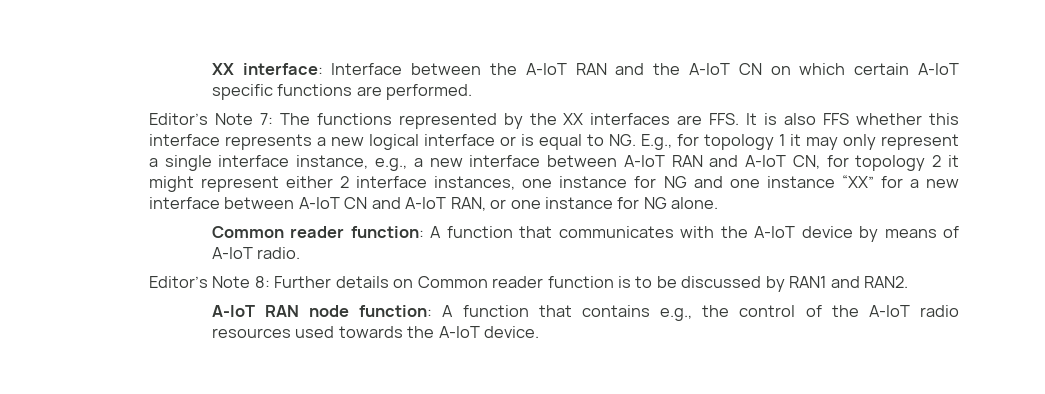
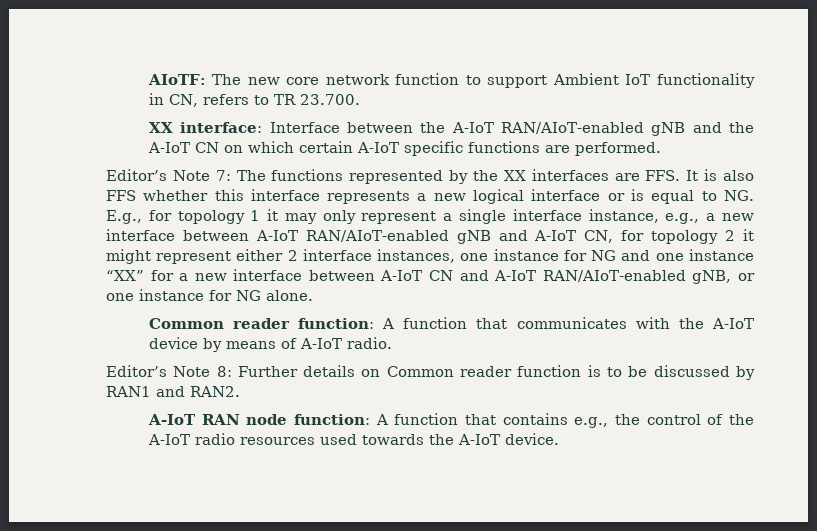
(211, 69) none -> [147,73,755,88] [148,93,360,107] AIoTF: The new core network function to support Ambient IoT functionality in CN, refers to TR 23.700. //
[575,63,607,75] RAN -> [500,122,686,136] RAN/AIoT-enabled gNB
[671,155,703,167] RAN -> [305,230,491,244] RAN/AIoT-enabled gNB
[450,197,486,211] RAN, -> [542,270,732,284] RAN/AIoT-enabled gNB,

